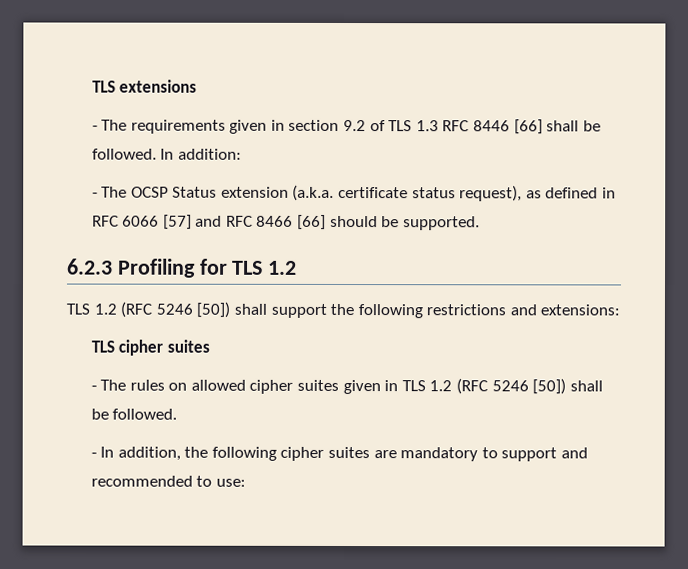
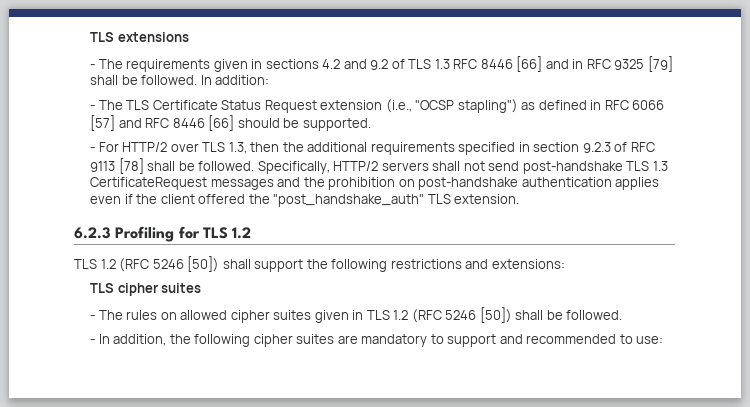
[288,119,340,131] section -> [265,59,367,69] sections 4.2 and
(543, 127) none -> [545,56,673,72] and in RFC 9325 [79]
[130,184,523,202] OCSP Status extension (a.k.a. certificate status request), -> [126,99,518,113] TLS Certificate Status Request extension (i.e., "OCSP stapling")
[256,215,294,227] 8466 -> [172,118,205,128] 8446
(480, 223) none -> [90,142,655,155] [90,158,668,174] [90,177,660,190] [90,194,520,207] // - For HTTP/2 over TLS 1.3, then the additional requirements specified in section 9.2.3 of RFC 9113 [78] shall be followed. Specifically, HTTP/2 servers shall not send post-handshake TLS 1.3 CertificateRequest messages and the prohibition on post-handshake authentication applies even if the client offered the "post_handshake_auth" TLS extension.

